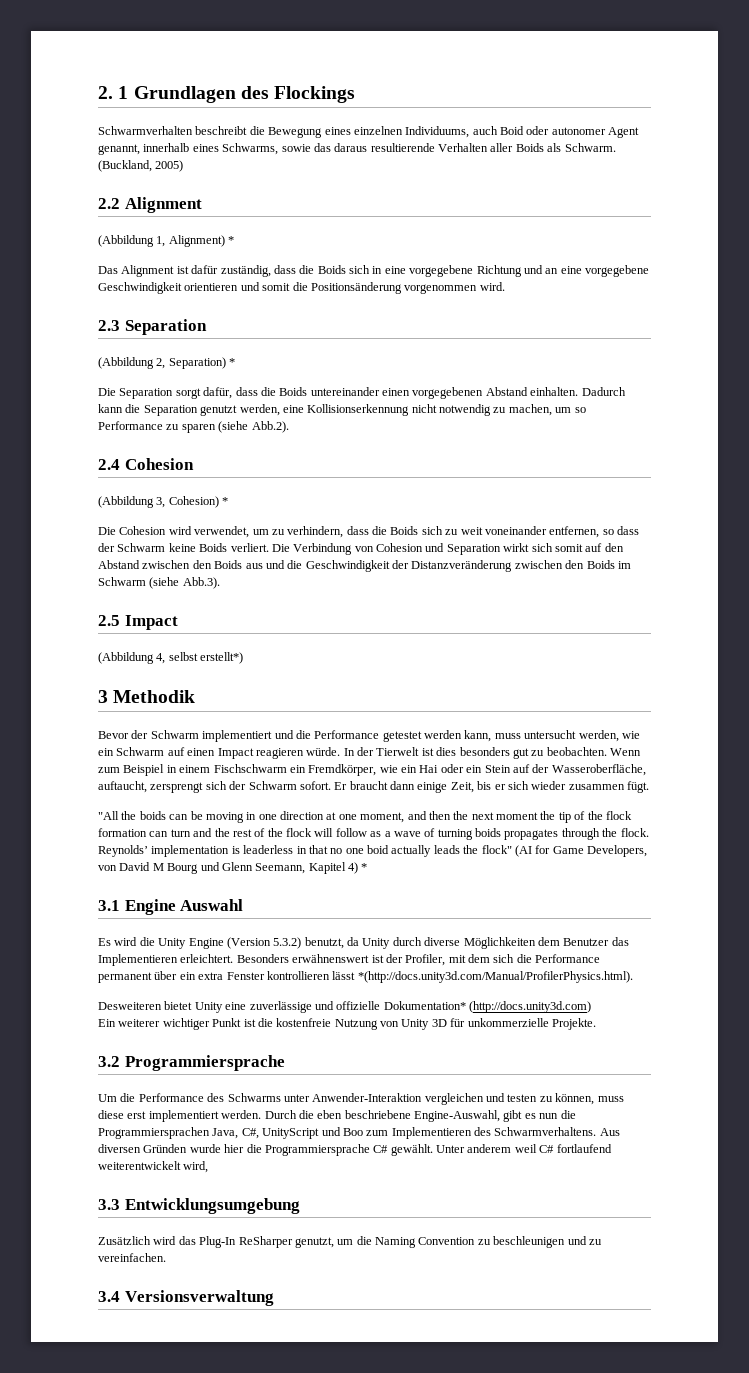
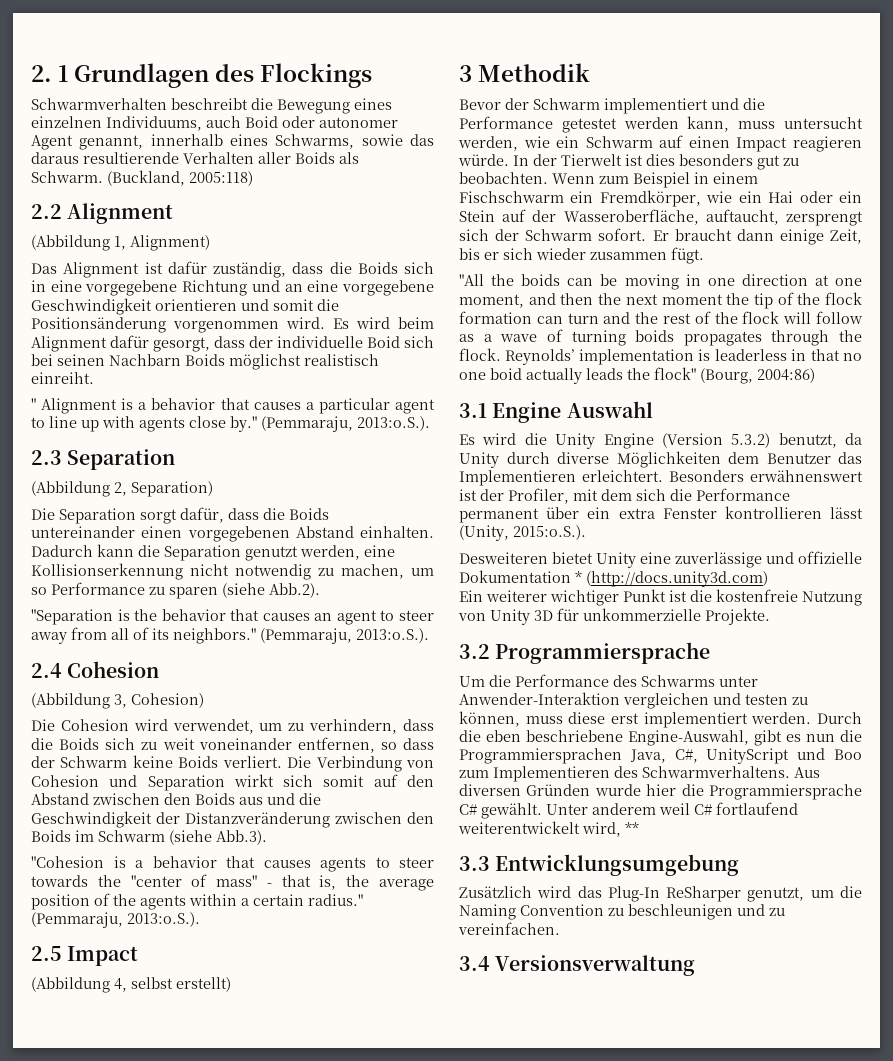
[155,160,184,172] 2005) -> [189,171,253,186] 2005:118)
[228,236,235,244] * -> (210, 243) none
(505, 286) none -> [333,317,434,329] [31,335,434,352] [31,354,379,370] [31,372,94,384] [31,398,435,414] [31,416,430,432] Es wird beim Alignment dafür gesorgt, dass der individuelle Boid sich bei seinen Nachbarn Boids möglichst realistisch einreiht. // " Alignment is a behavior that causes a particular agent to line up with agents close by." (Pemmaraju, 2013:o.S.).
[229,358,236,366] * -> (213, 489) none
(289, 427) none -> [31,609,434,625] [31,627,429,644] // "Separation is the behavior that causes an agent to steer away from all of its neighbors." (Pemmaraju, 2013:o.S.).
[222,497,229,505] * -> (204, 700) none
(220, 583) none -> [31,856,434,872] [31,874,434,891] [31,893,363,910] [31,912,200,928] // "Cohesion is a behavior that causes agents to steer towards the "center of mass" - that is, the average position of the agents within a certain radius." (Pemmaraju, 2013:o.S.).
[200,652,244,664] erstellt*) -> [176,977,231,992] erstellt)
[514,845,647,857] [98,862,368,874] (AI for Game Developers, von David M Bourg und Glenn Seemann, Kapitel 4) * -> [700,368,815,384] (Bourg, 2004:86)
[357,971,633,983] *(http://docs.unity3d.com/Manual/ProfilerPhysics.html). -> [459,525,586,541] (Unity, 2015:o.S.).
[383,1001,466,1010] Dokumentation* -> [459,570,582,583] Dokumentation *
(209, 1167) none -> [625,822,639,834] **

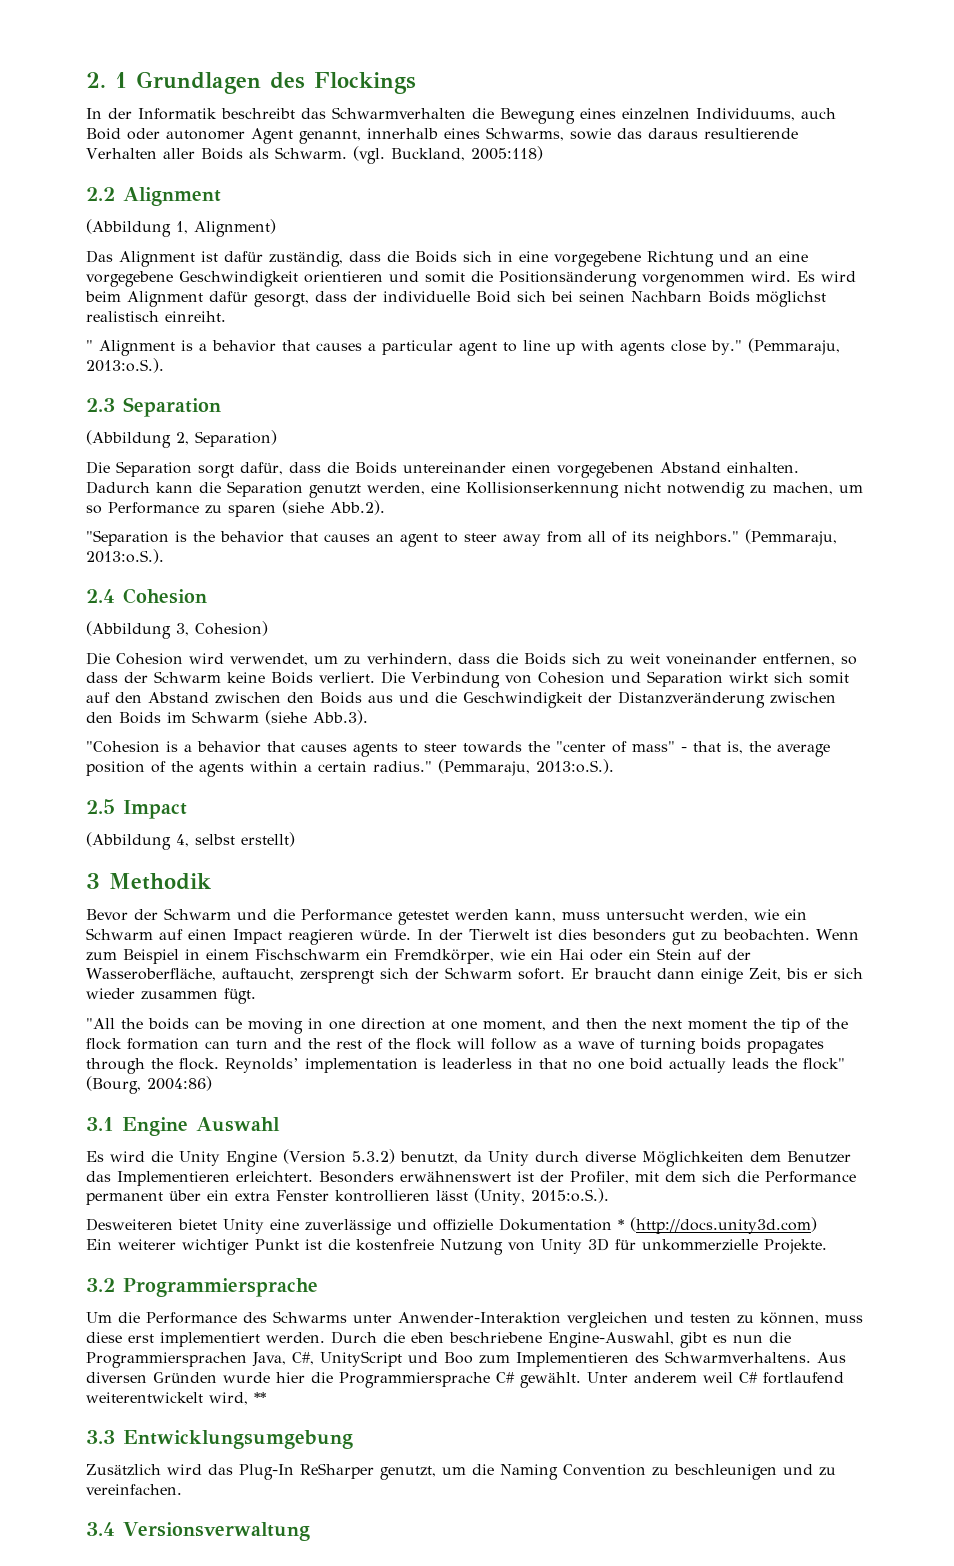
[31,98,248,110] Schwarmverhalten beschreibt -> [86,107,466,120] In der Informatik beschreibt das Schwarmverhalten
[107,170,185,186] (Buckland, -> [352,146,465,164] (vgl. Buckland,
[604,98,708,114] implementiert -> (231, 914) none

